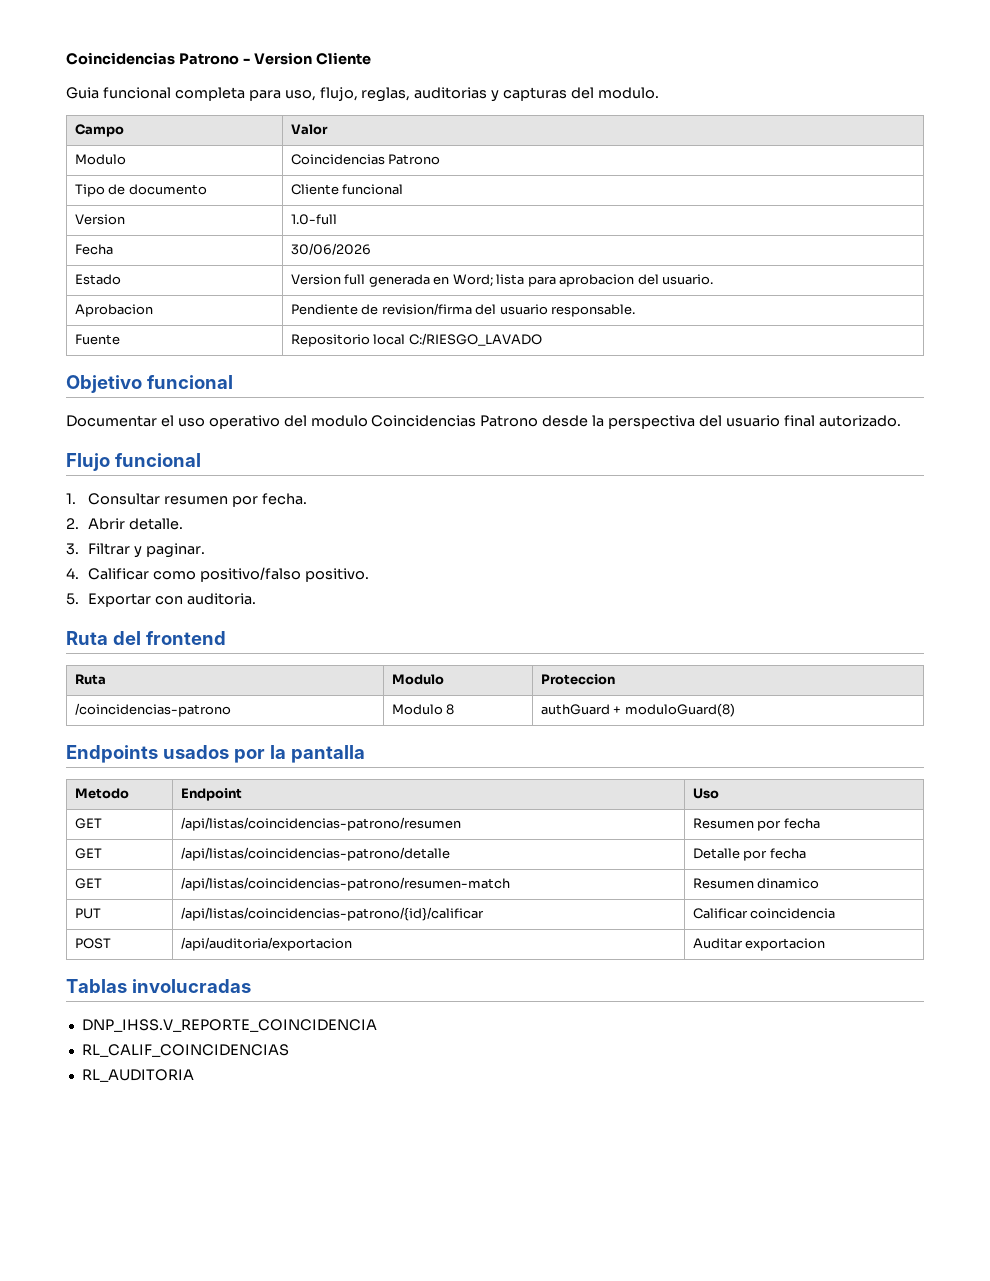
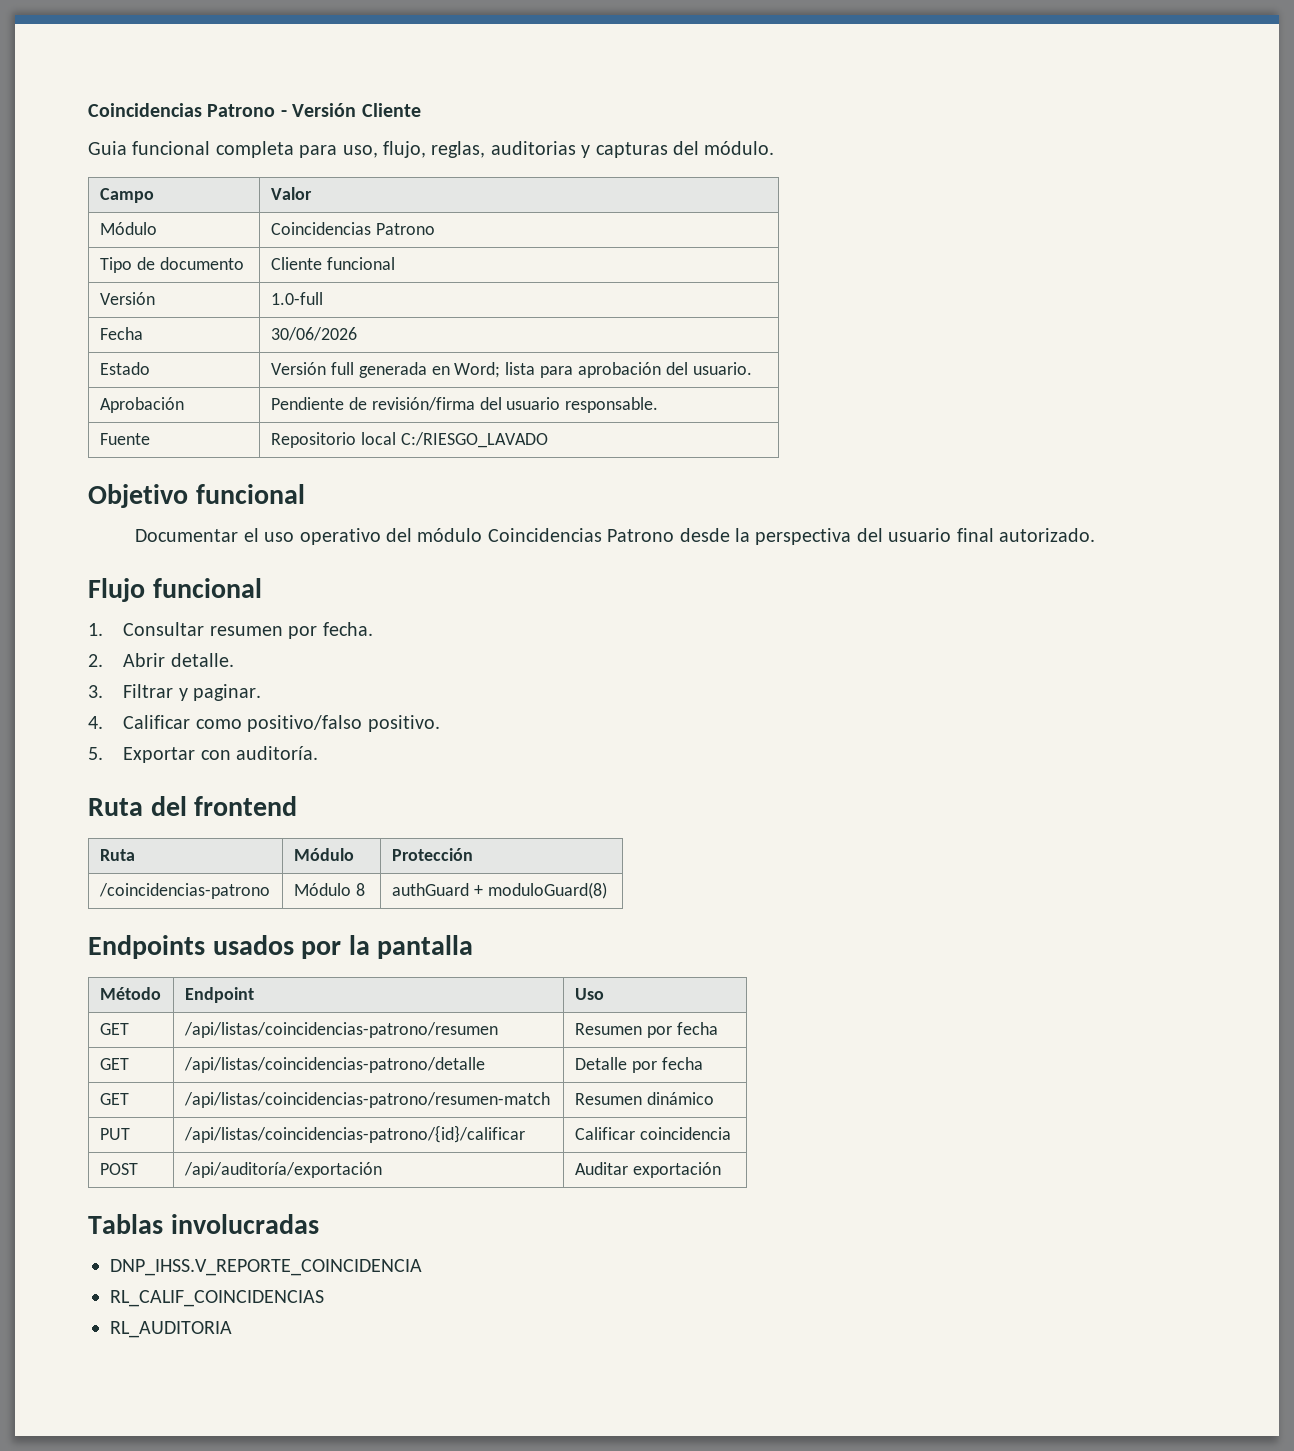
[253,52,312,65] Version -> [292,103,357,117] Versión
[598,87,660,99] modulo. -> [704,141,775,155] módulo.
[74,154,126,165] Modulo -> [99,222,157,235] Módulo
[74,214,125,225] Version -> [99,292,155,305] Versión
[290,274,341,285] Version -> [270,362,326,375] Versión
[559,274,635,287] aprobacion -> [577,362,661,378] aprobación
[74,304,153,317] Aprobacion -> [99,397,184,413] Aprobación
[381,303,472,315] revision/firma -> [371,397,475,411] revisión/firma
[310,415,368,427] modulo -> [417,528,483,542] módulo
[186,593,256,605] auditoria. -> [236,746,319,760] auditoría.
[391,674,444,685] [540,674,615,685] Modulo | Proteccion -> [293,848,354,861] [391,848,473,861] Módulo | Protección
[391,704,443,715] Modulo -> [293,883,351,896] Módulo
[74,788,129,799] Metodo -> [99,987,161,1000] Método
[757,878,820,889] dinamico -> [646,1092,714,1105] dinámico
[180,937,352,951] /api/auditoria/exportacion -> [183,1162,382,1178] /api/auditoría/exportación
[745,938,826,951] exportacion -> [632,1162,721,1178] exportación

